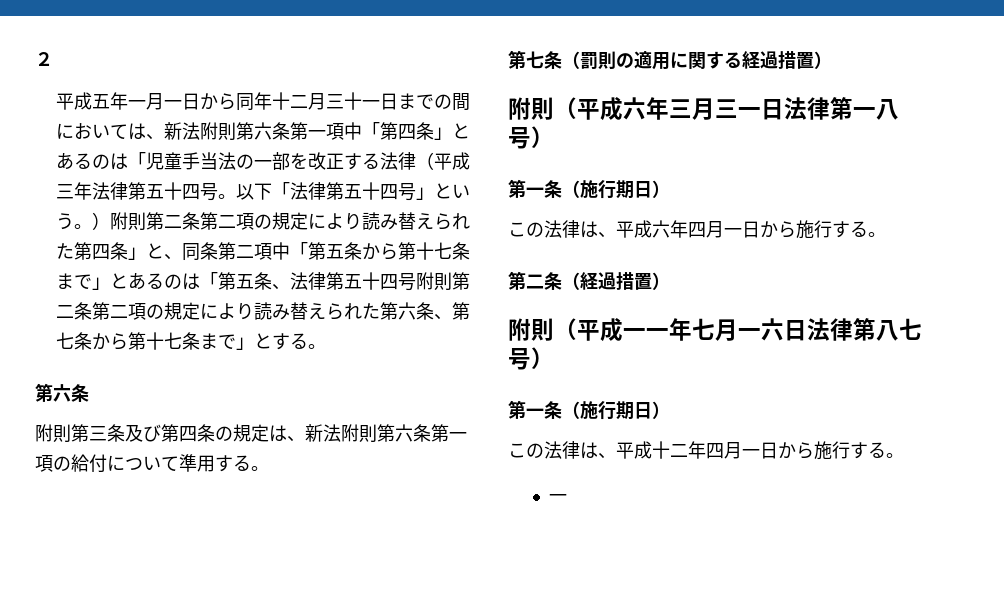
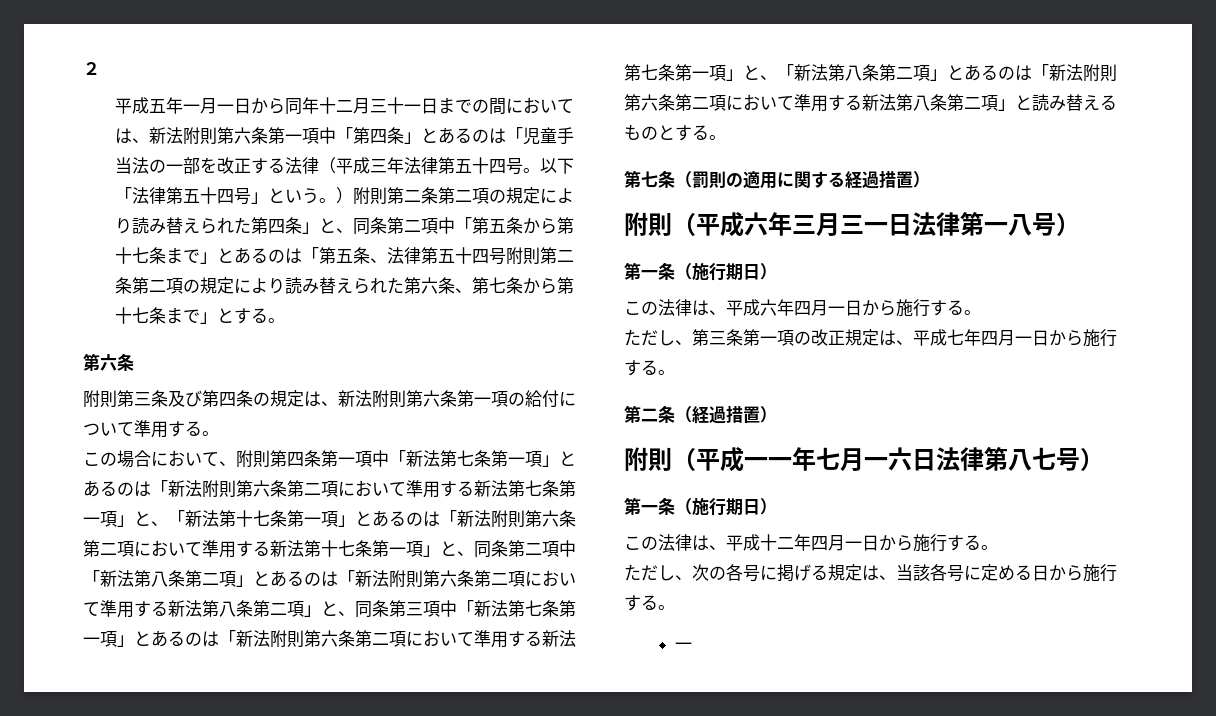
(269, 468) none -> [83,450,576,468] [83,480,576,498] [83,510,576,528] [83,540,576,558] [83,570,576,588] [83,600,576,618] [83,630,576,648] [624,64,1117,82] [624,94,1117,112] [624,124,726,141] // この場合において、附則第四条第一項中「新法第七条第一項」とあるのは「新法附則第六条第二項において準用する新法第七条第一項」と、「新法第十七条第一項」とあるのは「新法附則第六条第二項において準用する新法第十七条第一項」と、同条第二項中「新法第八条第二項」とあるのは「新法附則第六条第二項において準用する新法第八条第二項」と、同条第三項中「新法第七条第一項」とあるのは「新法附則第六条第二項において準用する新法第七条第一項」と、「新法第八条第二項」とあるのは「新法附則第六条第二項において準用する新法第八条第二項」と読み替えるものとする。
(886, 234) none -> [624,329,1117,347] [624,360,675,376] // ただし、第三条第一項の改正規定は、平成七年四月一日から施行する。
(904, 455) none -> [624,564,1117,582] [624,595,675,611] // ただし、次の各号に掲げる規定は、当該各号に定める日から施行する。

